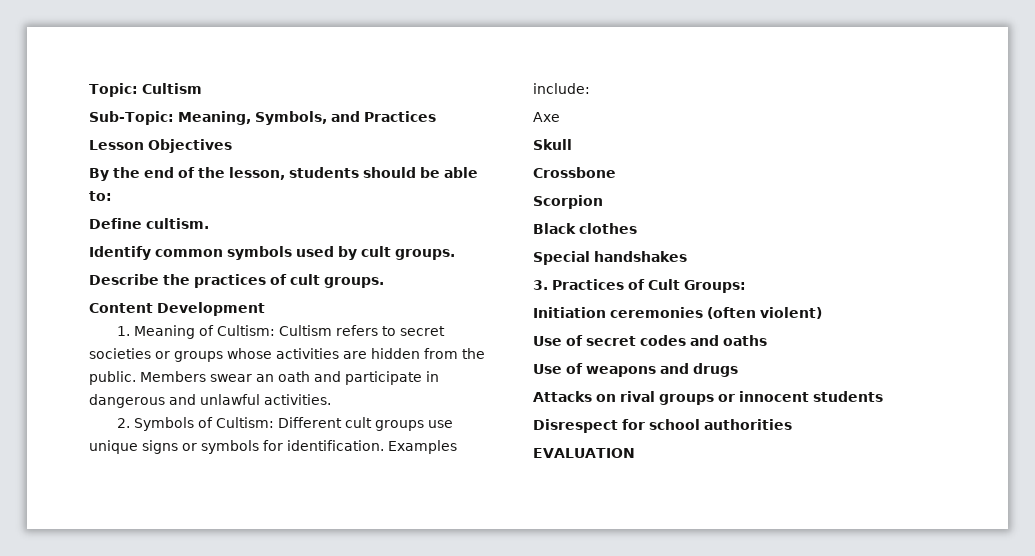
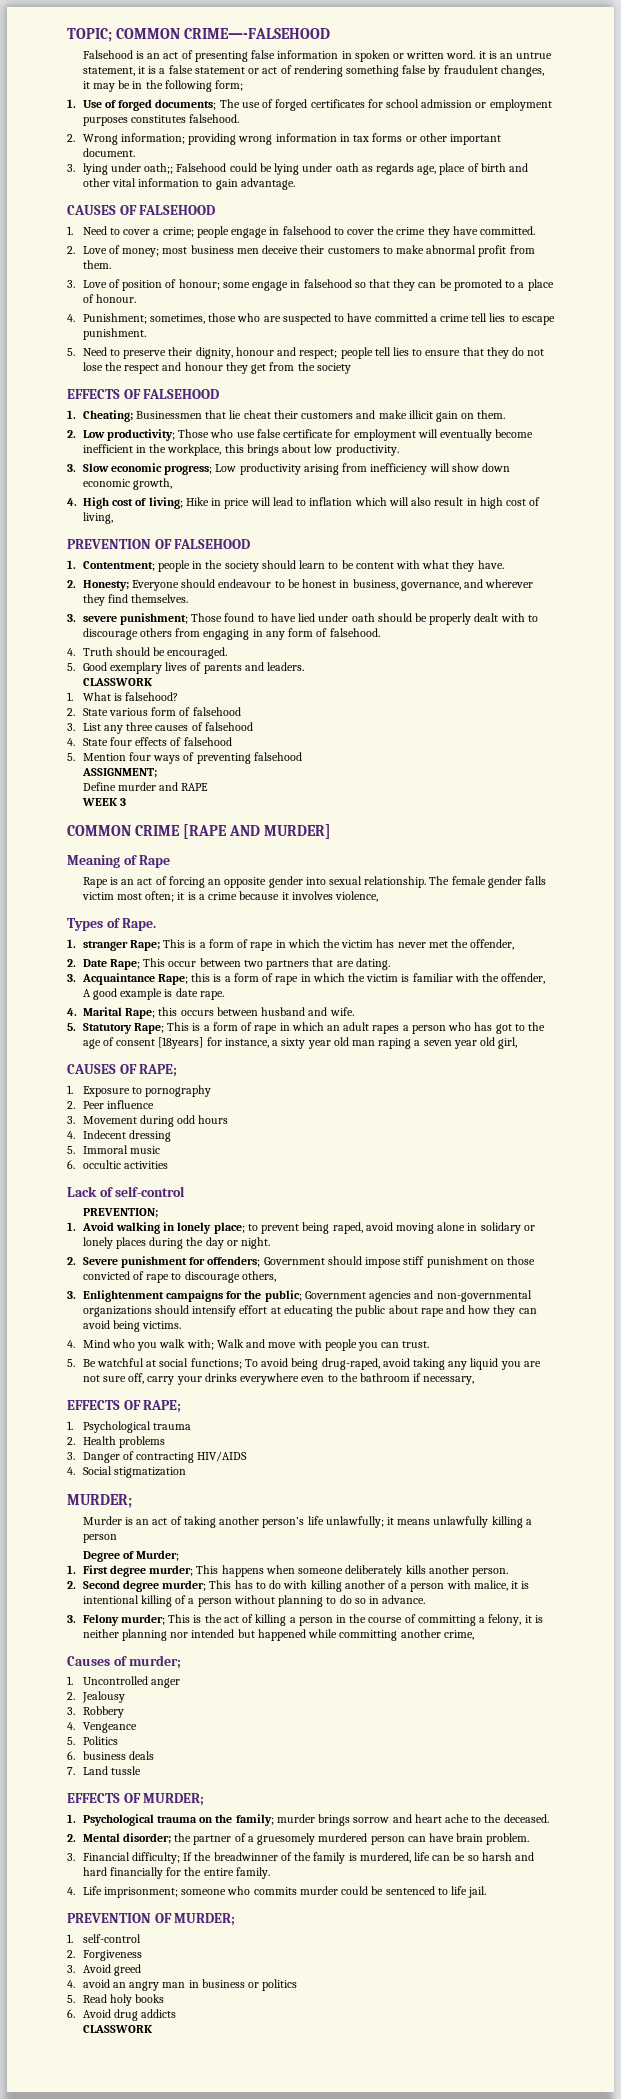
[89,83,202,97] [89,111,436,125] [89,139,232,153] [89,167,478,181] [89,191,112,201] [89,218,209,229] [89,246,455,260] [89,274,384,288] [89,302,265,316] [117,325,446,339] [89,348,485,362] [89,371,439,385] [89,394,331,408] [117,417,454,431] [89,440,457,454] [533,83,590,94] [533,112,560,122] [533,139,572,150] [533,167,616,178] [533,195,603,209] [533,223,637,234] [533,251,687,265] [533,279,746,293] [533,307,822,319] [533,335,767,346] [533,363,738,377] [533,391,883,405] [533,419,792,433] [533,448,635,458] Topic: Cultism // Sub-Topic: Meaning, Symbols, and Practices // Lesson Objectives // By the end of the lesson, students should be able to: // Define cultism. // Identify common symbols used by cult groups. // Describe the practices of cult groups. // Content Development // 1. Meaning of Cultism: Cultism refers to secret societies or groups whose activities are hidden from the public. Members swear an oath and participate in dangerous and unlawful activities. // 2. Symbols of Cultism: Different cult groups use unique signs or symbols for identification. Examples include: // Axe // Skull // Crossbone // Scorpion // Black clothes // Special handshakes // 3. Practices of Cult Groups: // Initiation ceremonies (often violent) // Use of secret codes and oaths // Use of weapons and drugs // Attacks on rival groups or innocent students // Disrespect for school authorities // EVALUATION -> [67,28,331,42] [82,50,553,62] [82,65,544,77] [82,80,244,92] [67,99,552,111] [82,114,240,126] [67,133,501,145] [82,148,135,157] [67,163,529,175] [82,178,295,190] [67,205,216,215] [67,226,536,238] [67,245,535,257] [82,260,111,269] [67,279,554,291] [82,294,136,303] [67,313,555,325] [82,328,146,340] [67,347,545,359] [82,362,351,374] [67,389,220,399] [67,410,506,422] [67,429,534,441] [82,444,399,456] [67,463,510,475] [82,478,172,490] [67,497,541,509] [83,512,113,524] [67,539,251,549] [67,560,504,572] [67,579,534,591] [82,594,189,606] [67,613,538,625] [82,628,380,640] [67,647,228,659] [67,662,305,674] [82,678,153,686] [67,692,179,701] [67,707,241,716] [67,722,253,734] [67,737,232,746] [67,752,302,764] [81,768,157,778] [82,782,209,791] [81,798,126,806] [67,824,332,839] [67,855,171,868] [82,876,547,888] [81,891,378,902] [67,918,157,931] [67,939,515,951] [67,958,390,970] [67,973,546,985] [82,988,224,1000] [67,1007,354,1019] [67,1022,546,1034] [82,1037,518,1049] [67,1064,178,1077] [67,1085,212,1097] [67,1100,154,1109] [67,1115,229,1127] [67,1130,171,1142] [67,1145,160,1154] [67,1160,168,1169] [67,1186,186,1197] [82,1208,158,1218] [67,1222,535,1234] [82,1237,271,1249] [67,1256,535,1268] [82,1271,276,1283] [67,1290,532,1302] [82,1305,537,1317] [82,1320,182,1332] [67,1339,430,1351] [67,1358,541,1370] [82,1373,475,1385] [67,1400,182,1413] [67,1421,191,1433] [67,1436,165,1448] [67,1451,248,1463] [67,1466,186,1478] [67,1494,132,1508] [82,1516,532,1528] [82,1534,117,1543] [82,1550,180,1562] [67,1565,508,1577] [67,1580,530,1592] [82,1595,426,1607] [67,1614,543,1626] [82,1629,474,1641] [67,1655,182,1669] [67,1676,180,1688] [67,1691,125,1703] [67,1706,124,1718] [67,1722,137,1733] [67,1736,118,1745] [67,1751,154,1760] [67,1766,141,1775] [67,1793,205,1806] [67,1814,549,1826] [67,1833,530,1845] [67,1852,535,1864] [82,1867,270,1879] [67,1886,487,1898] [67,1913,236,1926] [67,1934,141,1943] [67,1950,142,1961] [67,1964,141,1976] [67,1979,298,1991] [67,1994,165,2006] [67,2009,177,2021] [82,2025,153,2033] TOPIC; COMMON CRIME—-FALSEHOOD // Falsehood is an act of presenting false information in spoken or written word. it is an untrue statement, it is a false statement or act of rendering something false by fraudulent changes, it may be in the following form; // 1. Use of forged documents; The use of forged certificates for school admission or employment purposes constitutes falsehood. // 2. Wrong information; providing wrong information in tax forms or other important document. // 3. lying under oath;; Falsehood could be lying under oath as regards age, place of birth and other vital information to gain advantage. // CAUSES OF FALSEHOOD // 1. Need to cover a crime; people engage in falsehood to cover the crime they have committed. // 2. Love of money; most business men deceive their customers to make abnormal profit from them. // 3. Love of position of honour; some engage in falsehood so that they can be promoted to a place of honour. // 4. Punishment; sometimes, those who are suspected to have committed a crime tell lies to escape punishment. // 5. Need to preserve their dignity, honour and respect; people tell lies to ensure that they do not lose the respect and honour they get from the society // EFFECTS OF FALSEHOOD // 1. Cheating; Businessmen that lie cheat their customers and make illicit gain on them. // 2. Low productivity; Those who use false certificate for employment will eventually become inefficient in the workplace, this brings about low productivity. // 3. Slow economic progress; Low productivity arising from inefficiency will show down economic growth, // 4. High cost of living; Hike in price will lead to inflation which will also result in high cost of living, // PREVENTION OF FALSEHOOD // 1. Contentment; people in the society should learn to be content with what they have. // 2. Honesty; Everyone should endeavour to be honest in business, governance, and wherever they find themselves. // 3. severe punishment; Those found to have lied under oath should be properly dealt with to discourage others from engaging in any form of falsehood. // 4. Truth should be encouraged. // 5. Good exemplary lives of parents and leaders. // CLASSWORK // 1. What is falsehood? // 2. State various form of falsehood // 3. List any three causes of falsehood // 4. State four effects of falsehood // 5. Mention four ways of preventing falsehood // ASSIGNMENT; // Define murder and RAPE // WEEK 3 // COMMON CRIME [RAPE AND MURDER] // Meaning of Rape // Rape is an act of forcing an opposite gender into sexual relationship. The female gender falls victim most often; it is a crime because it involves violence, // Types of Rape. // 1. stranger Rape; This is a form of rape in which the victim has never met the offender, // 2. Date Rape; This occur between two partners that are dating. // 3. Acquaintance Rape; this is a form of rape in which the victim is familiar with the offender, A good example is date rape. // 4. Marital Rape; this occurs between husband and wife. // 5. Statutory Rape; This is a form of rape in which an adult rapes a person who has got to the age of consent [18years] for instance, a sixty year old man raping a seven year old girl, // CAUSES OF RAPE; // 1. Exposure to pornography // 2. Peer influence // 3. Movement during odd hours // 4. Indecent dressing // 5. Immoral music // 6. occultic activities // Lack of self-control // PREVENTION; // 1. Avoid walking in lonely place; to prevent being raped, avoid moving alone in solidary or lonely places during the day or night. // 2. Severe punishment for offenders; Government should impose stiff punishment on those convicted of rape to discourage others, // 3. Enlightenment campaigns for the public; Government agencies and non-governmental organizations should intensify effort at educating the public about rape and how they can avoid being victims. // 4. Mind who you walk with; Walk and move with people you can trust. // 5. Be watchful at social functions; To avoid being drug-raped, avoid taking any liquid you are not sure off, carry your drinks everywhere even to the bathroom if necessary, // EFFECTS OF RAPE; // 1. Psychological trauma // 2. Health problems // 3. Danger of contracting HIV/AIDS // 4. Social stigmatization // MURDER; // Murder is an act of taking another person’s life unlawfully; it means unlawfully killing a person // Degree of Murder; // 1. First degree murder; This happens when someone deliberately kills another person. // 2. Second degree murder; This has to do with killing another of a person with malice, it is intentional killing of a person without planning to do so in advance. // 3. Felony murder; This is the act of killing a person in the course of committing a felony, it is neither planning nor intended but happened while committing another crime, // Causes of murder; // 1. Uncontrolled anger // 2. Jealousy // 3. Robbery // 4. Vengeance // 5. Politics // 6. business deals // 7. Land tussle // EFFECTS OF MURDER; // 1. Psychological trauma on the family; murder brings sorrow and heart ache to the deceased. // 2. Mental disorder; the partner of a gruesomely murdered person can have brain problem. // 3. Financial difficulty; If the breadwinner of the family is murdered, life can be so harsh and hard financially for the entire family. // 4. Life imprisonment; someone who commits murder could be sentenced to life jail. // PREVENTION OF MURDER; // 1. self-control // 2. Forgiveness // 3. Avoid greed // 4. avoid an angry man in business or politics // 5. Read holy books // 6. Avoid drug addicts // CLASSWORK

